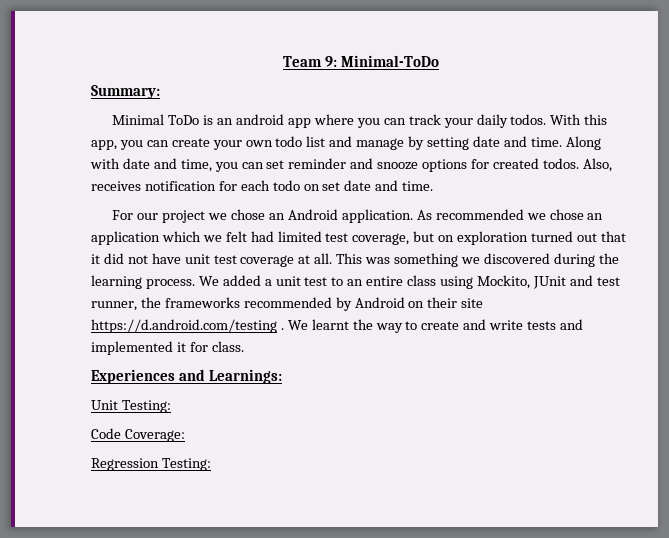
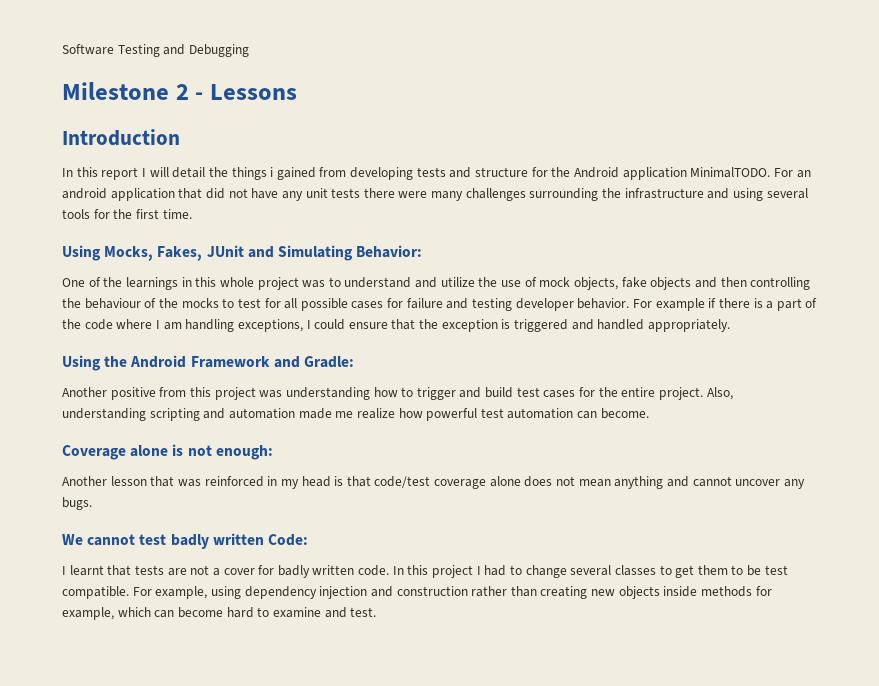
[283,55,439,67] [91,85,160,99] [112,114,608,128] [91,136,601,150] [90,158,612,172] [91,180,434,191] [112,209,604,223] [91,231,626,245] [91,253,619,267] [91,275,620,289] [91,297,484,311] [91,319,584,333] [91,341,244,355] [91,369,282,384] [91,400,171,413] [91,428,185,442] [91,458,211,471] Team 9: Minimal-ToDo // Summary: // Minimal ToDo is an android app where you can track your daily todos. With this app, you can create your own todo list and manage by setting date and time. Along with date and time, you can set reminder and snooze options for created todos. Also, receives notification for each todo on set date and time. // For our project we chose an Android application. As recommended we chose an application which we felt had limited test coverage, but on exploration turned out that it did not have unit test coverage at all. This was something we discovered during the learning process. We added a unit test to an entire class using Mockito, JUnit and test runner, the frameworks recommended by Android on their site https://d.android.com/testing . We learnt the way to create and write tests and implemented it for class. // Experiences and Learnings: // Unit Testing: // Code Coverage: // Regression Testing: -> [62,44,249,57] [62,82,297,100] [62,129,180,146] [62,167,811,180] [62,188,808,201] [62,209,192,219] [62,245,423,261] [62,277,811,290] [62,298,818,311] [62,319,730,332] [62,355,354,371] [62,387,733,400] [62,408,649,421] [62,444,273,460] [62,476,805,489] [62,497,92,510] [62,533,308,549] [62,565,788,578] [62,586,772,599] [62,607,377,620] Software Testing and Debugging // Milestone 2 - Lessons // Introduction // In this report I will detail the things i gained from developing tests and structure for the Android application MinimalTODO. For an android application that did not have any unit tests there were many challenges surrounding the infrastructure and using several tools for the first time. // Using Mocks, Fakes, JUnit and Simulating Behavior: // One of the learnings in this whole project was to understand and utilize the use of mock objects, fake objects and then controlling the behaviour of the mocks to test for all possible cases for failure and testing developer behavior. For example if there is a part of the code where I am handling exceptions, I could ensure that the exception is triggered and handled appropriately. // Using the Android Framework and Gradle: // Another positive from this project was understanding how to trigger and build test cases for the entire project. Also, understanding scripting and automation made me realize how powerful test automation can become. // Coverage alone is not enough: // Another lesson that was reinforced in my head is that code/test coverage alone does not mean anything and cannot uncover any bugs. // We cannot test badly written Code: // I learnt that tests are not a cover for badly written code. In this project I had to change several classes to get them to be test compatible. For example, using dependency injection and construction rather than creating new objects inside methods for example, which can become hard to examine and test.

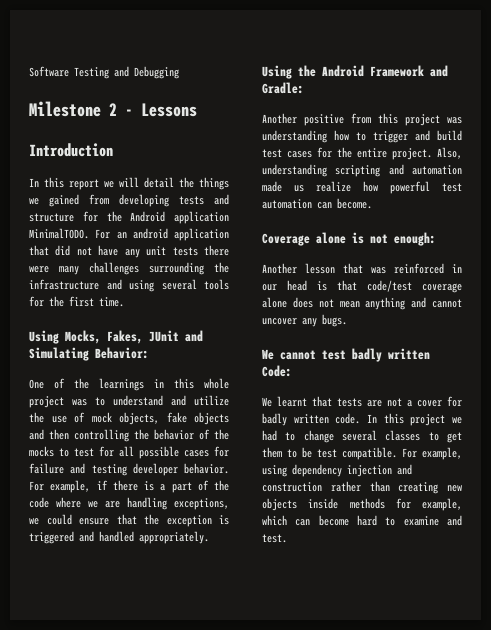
[141,168,146,177] I -> [104,181,114,188] we
[270,167,274,177] i -> [29,198,39,205] we
[84,298,141,309] behaviour -> [154,429,194,440] behavior
[655,298,705,311] example -> [50,480,91,493] example,
[155,320,182,330] I am -> [88,501,120,508] we are
[306,320,311,329] I -> [29,518,39,525] we
[335,411,354,418] me -> [294,185,304,192] us
[280,479,299,489] my -> [262,284,277,291] our
[62,566,66,575] I -> [262,397,272,407] We
[476,566,481,575] I -> [452,417,462,424] we

